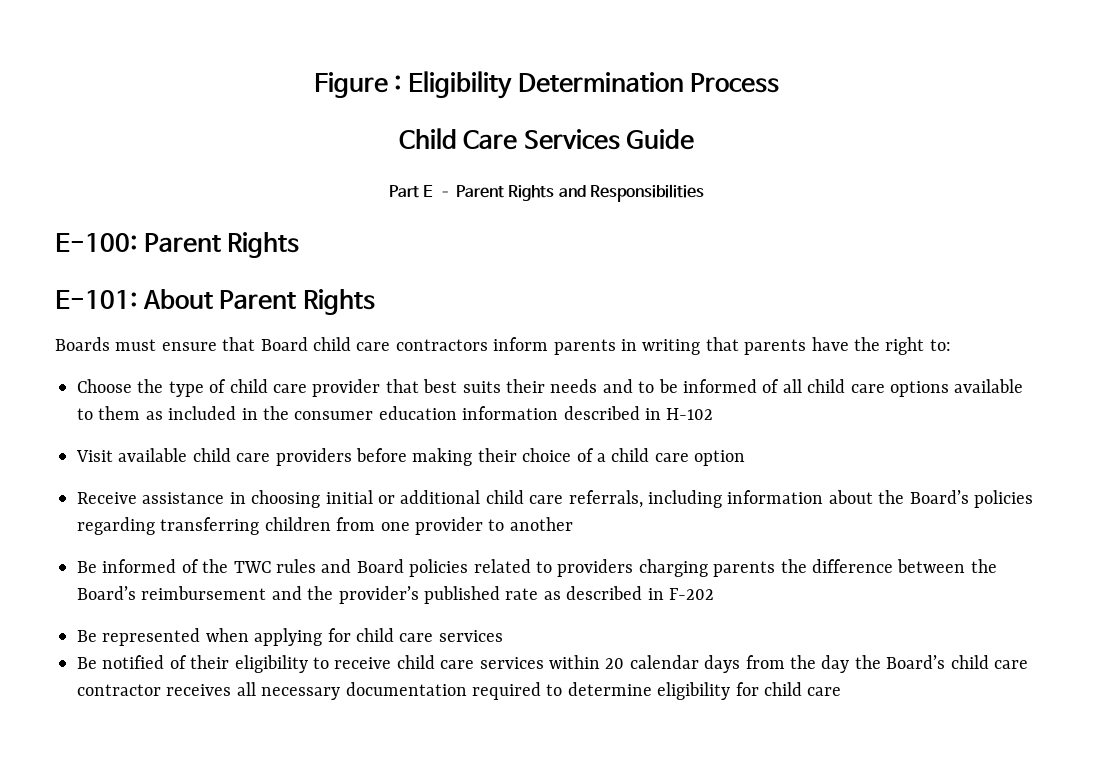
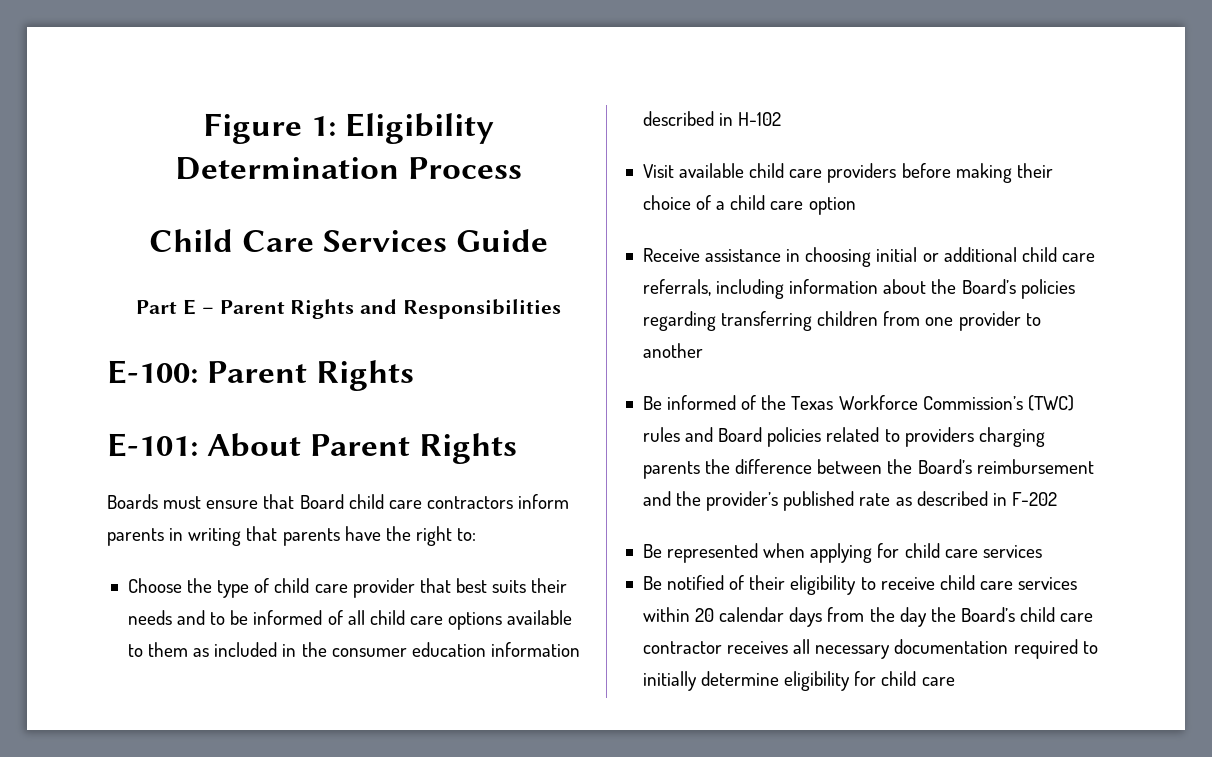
[394,75,402,91] : -> [311,116,336,136] 1:
[233,561,271,573] TWC -> [791,395,1074,411] Texas Workforce Commission’s (TWC)
(563, 690) none -> [642,671,697,691] initially

